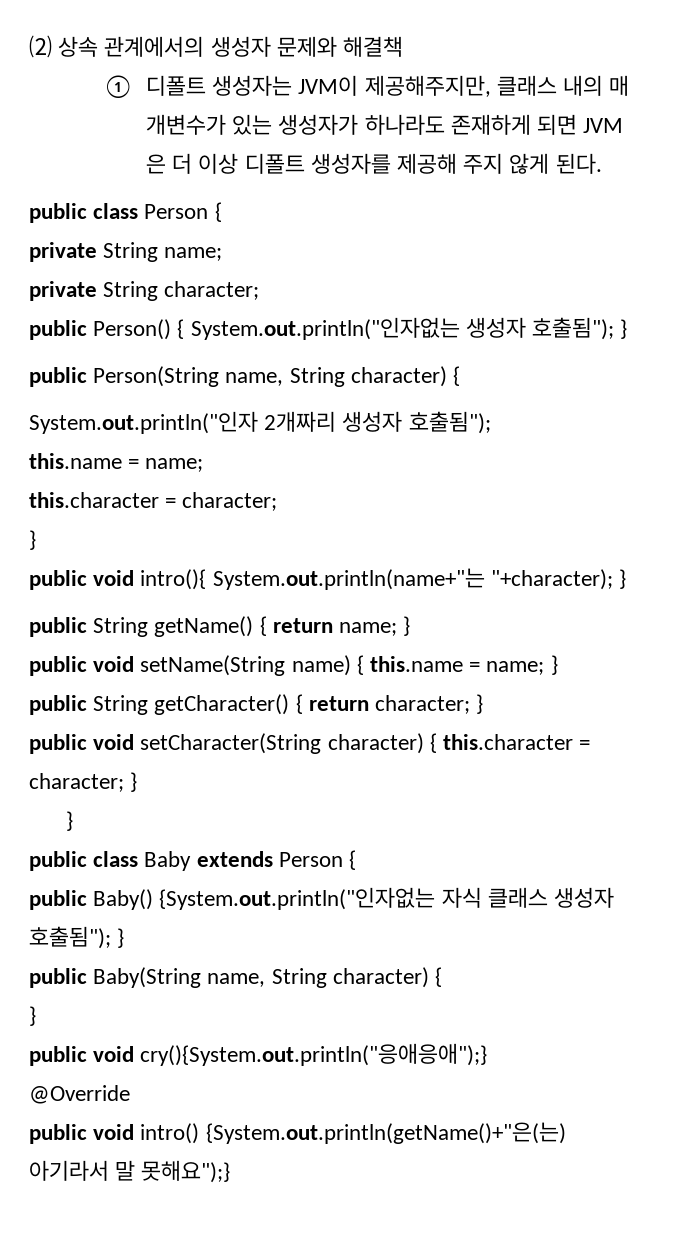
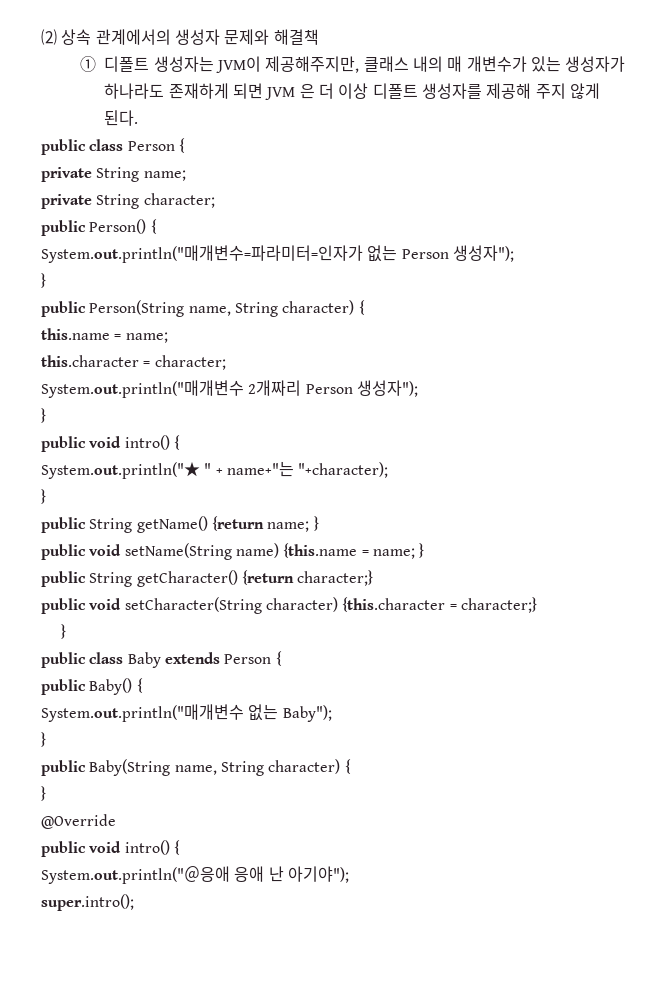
[190,317,615,340] System.out.println("인자없는 생성자 호출됨"); -> [41,245,514,263] // System.out.println("매개변수=파라미터=인자가 없는 Person 생성자"); //
[29,411,491,434] // System.out.println("인자 2개짜리 생성자 호출됨"); -> (365, 307) none
[29,530,36,550] [29,568,485,590] // } // public void intro(){ System.out.println(name+"는 -> [41,380,418,398] [41,408,46,423] [41,435,180,452] [41,461,294,479] // System.out.println("매개변수 2개짜리 Person 생성자"); // } // public void intro() { // System.out.println("★ " + name+"는
(613, 579) none -> (389, 470) //
[259,616,333,636] { return -> [211,516,264,531] {return
[356,655,464,675] { this.name -> [283,543,358,558] {this.name
[295,694,484,714] { return character; } -> [241,570,374,586] {return character;}
[429,733,591,753] [29,772,138,792] { this.character = character; } -> [342,597,537,613] {this.character = character;}
[159,887,615,910] [29,926,111,949] {System.out.println("인자없는 자식 클래스 생성자 호출됨"); -> [136,678,143,693] [41,704,332,722] { // System.out.println("매개변수 없는 Baby"); //
[29,1043,488,1066] // public void cry(){System.out.println("응애응애");} -> (46, 793) none
[205,1122,566,1144] [29,1160,231,1183] {System.out.println(getName()+"은(는) 아기라서 말 못해요");} -> [173,840,180,855] [41,866,349,884] [41,894,134,911] { // System.out.println("＠응애 응애 난 아기야"); // super.intro();

